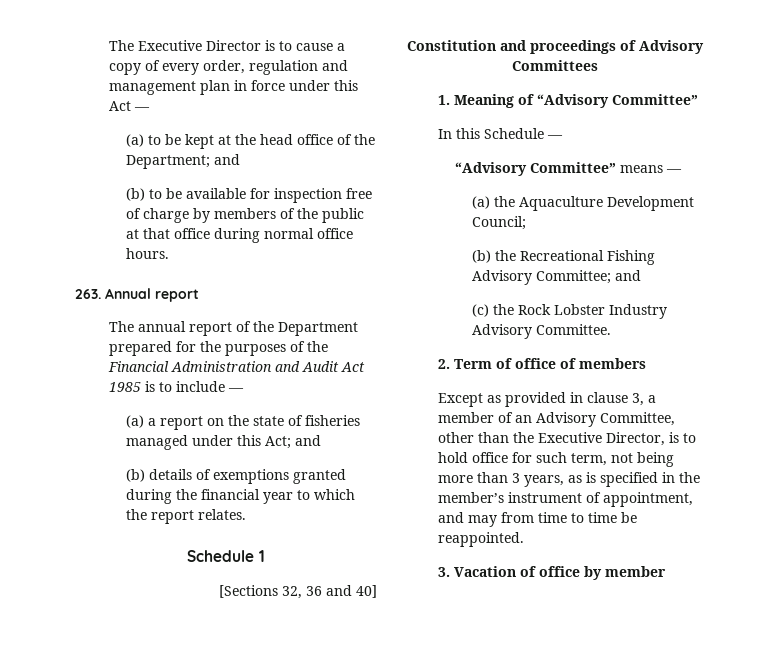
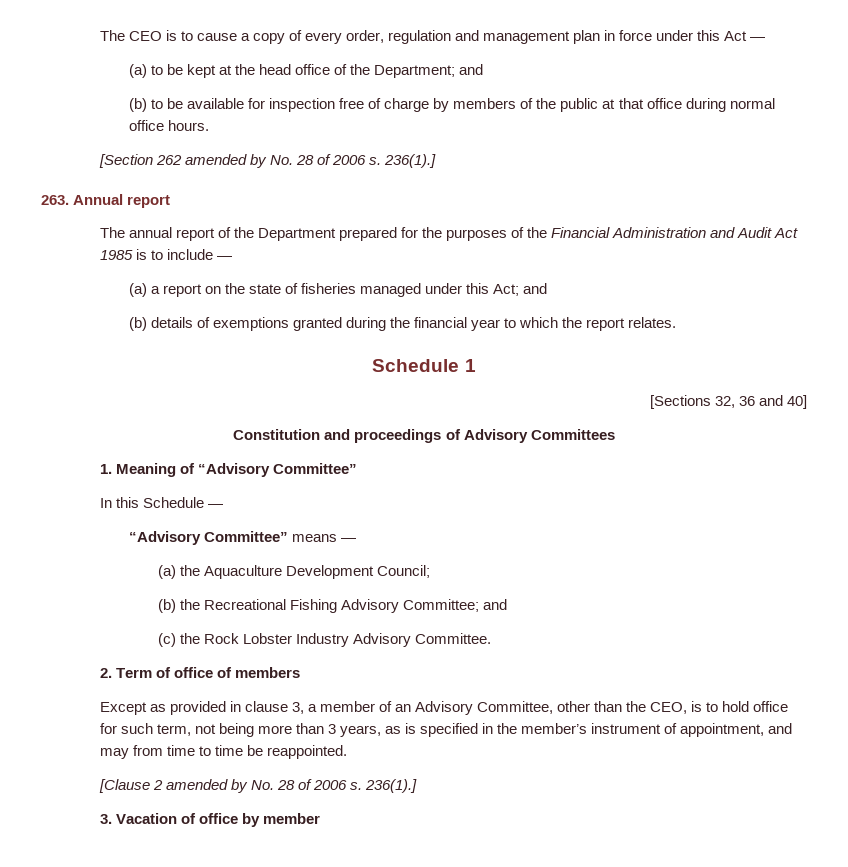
[108,40,261,51] The Executive Director -> [99,30,162,41] The CEO
(169, 253) none -> [98,154,436,168] // [Section 262 amended by No. 28 of 2006 s. 236(1).]
[537,432,665,446] Executive Director, -> [650,702,688,714] CEO,
(524, 539) none -> [98,779,417,793] // [Clause 2 amended by No. 28 of 2006 s. 236(1).]

